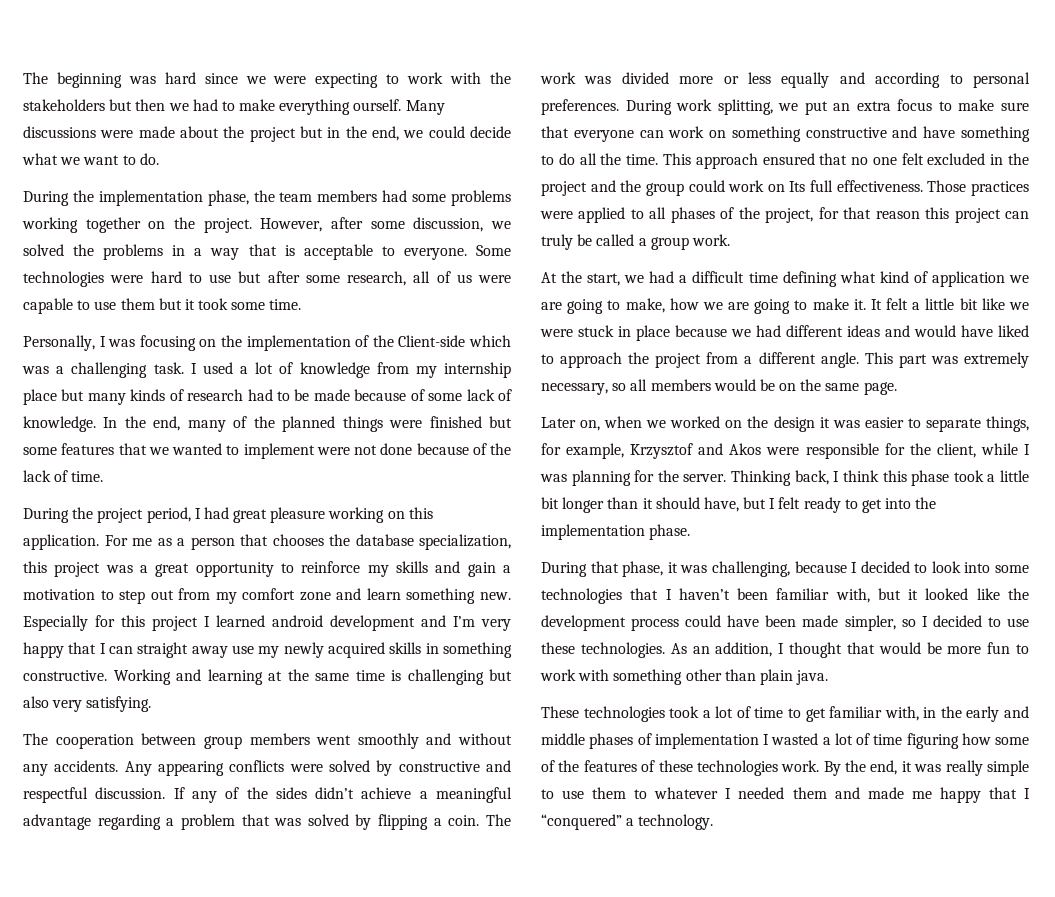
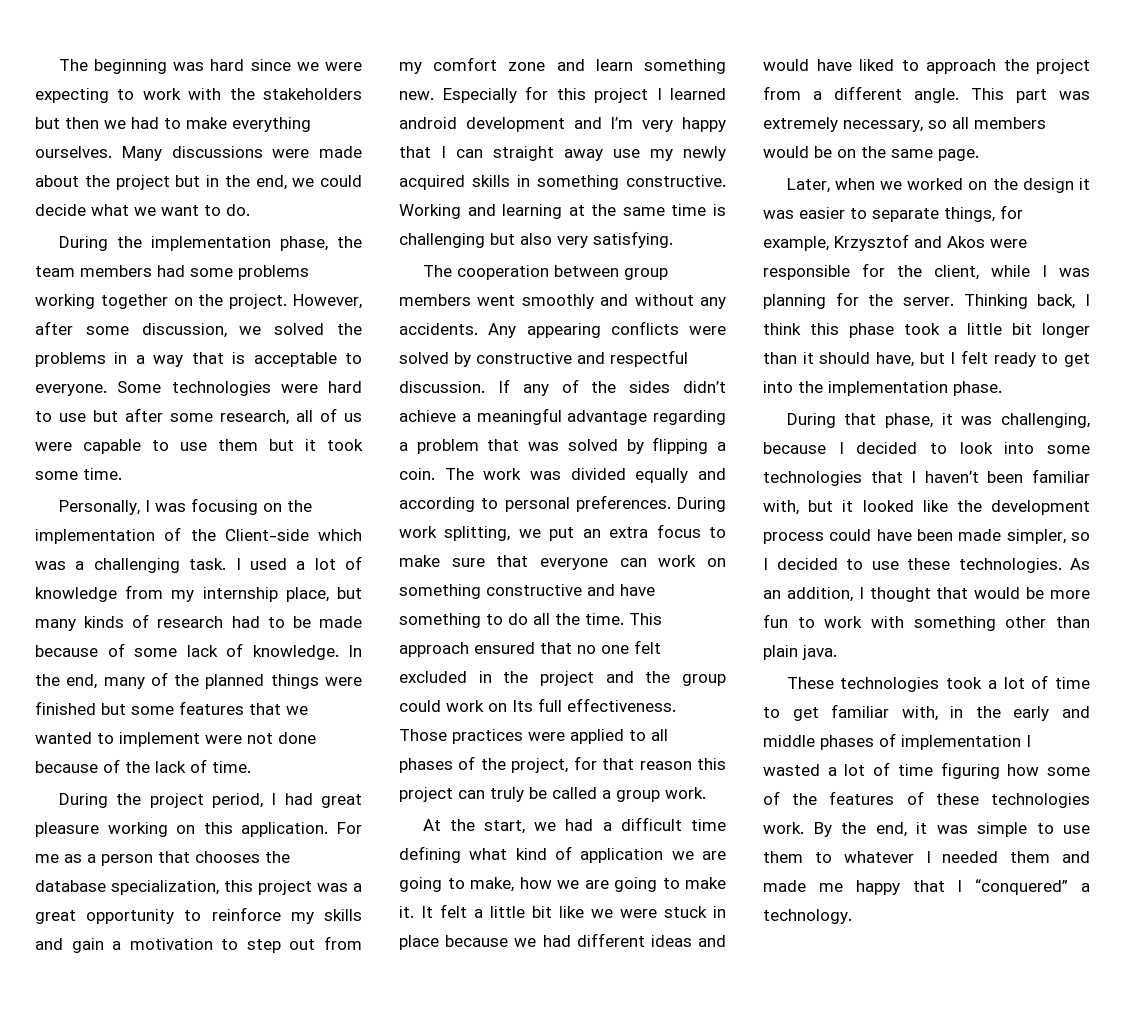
[353,99,402,111] ourself. -> [35,146,112,158] ourselves.
[23,389,57,405] place -> [285,587,329,602] place,
[679,72,771,84] more or less -> (626, 474) none
[541,417,601,431] Later on, -> [786,178,830,193] Later,
[945,760,983,776] really -> (968, 829) none

